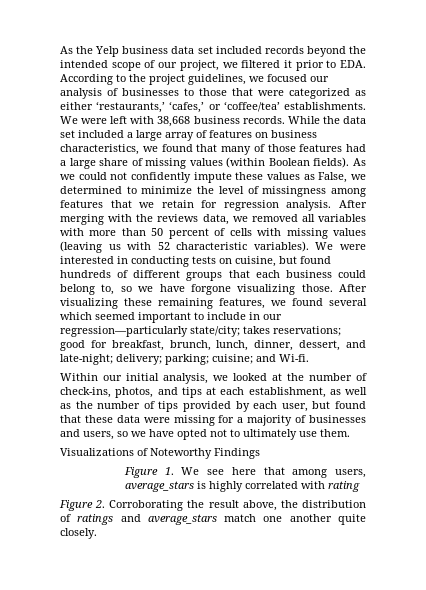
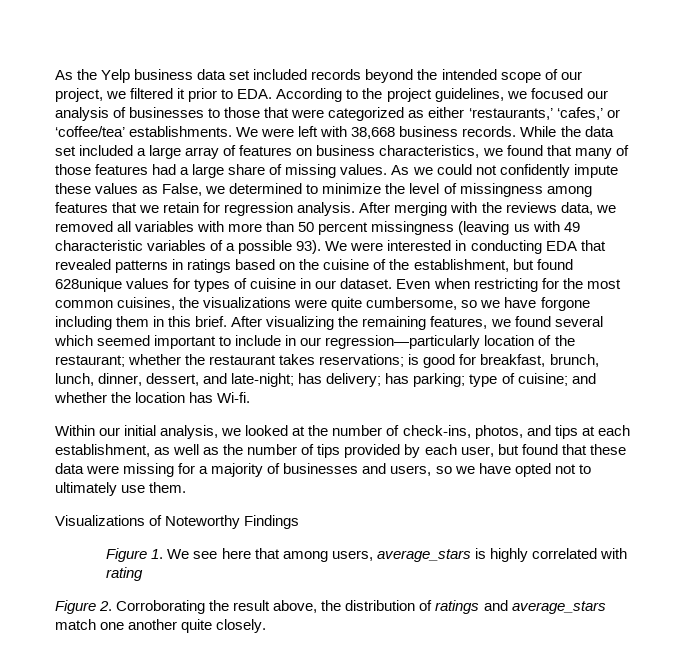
[189,157,350,168] values (within Boolean fields). -> [340,164,388,175] values.
[214,228,367,239] [60,241,309,253] of cells with missing values (leaving us with 52 characteristic variables). -> [371,221,580,235] [55,240,322,254] missingness (leaving us with 49 characteristic variables of a possible 93).
[192,256,331,267] [60,270,366,281] [60,284,333,295] tests on cuisine, but found hundreds of different groups that each business could belong to, so we have forgone visualizing those. -> [545,240,606,251] [55,259,573,273] [55,278,621,292] [55,297,590,311] [55,316,228,330] EDA that revealed patterns in ratings based on the cuisine of the establishment, but found 628unique values for types of cuisine in our dataset. Even when restricting for the most common cuisines, the visualizations were quite cumbersome, so we have forgone including them in this brief.
[124,298,152,306] these -> [338,316,359,327] the
[190,326,240,337] state/city; -> [484,335,575,346] [55,354,277,367] location of the restaurant; whether the restaurant
(341, 331) none -> [408,354,420,365] is
[116,354,276,365] delivery; parking; cuisine; and -> [298,373,596,387] [54,392,214,403] has delivery; has parking; type of cuisine; and whether the location has

